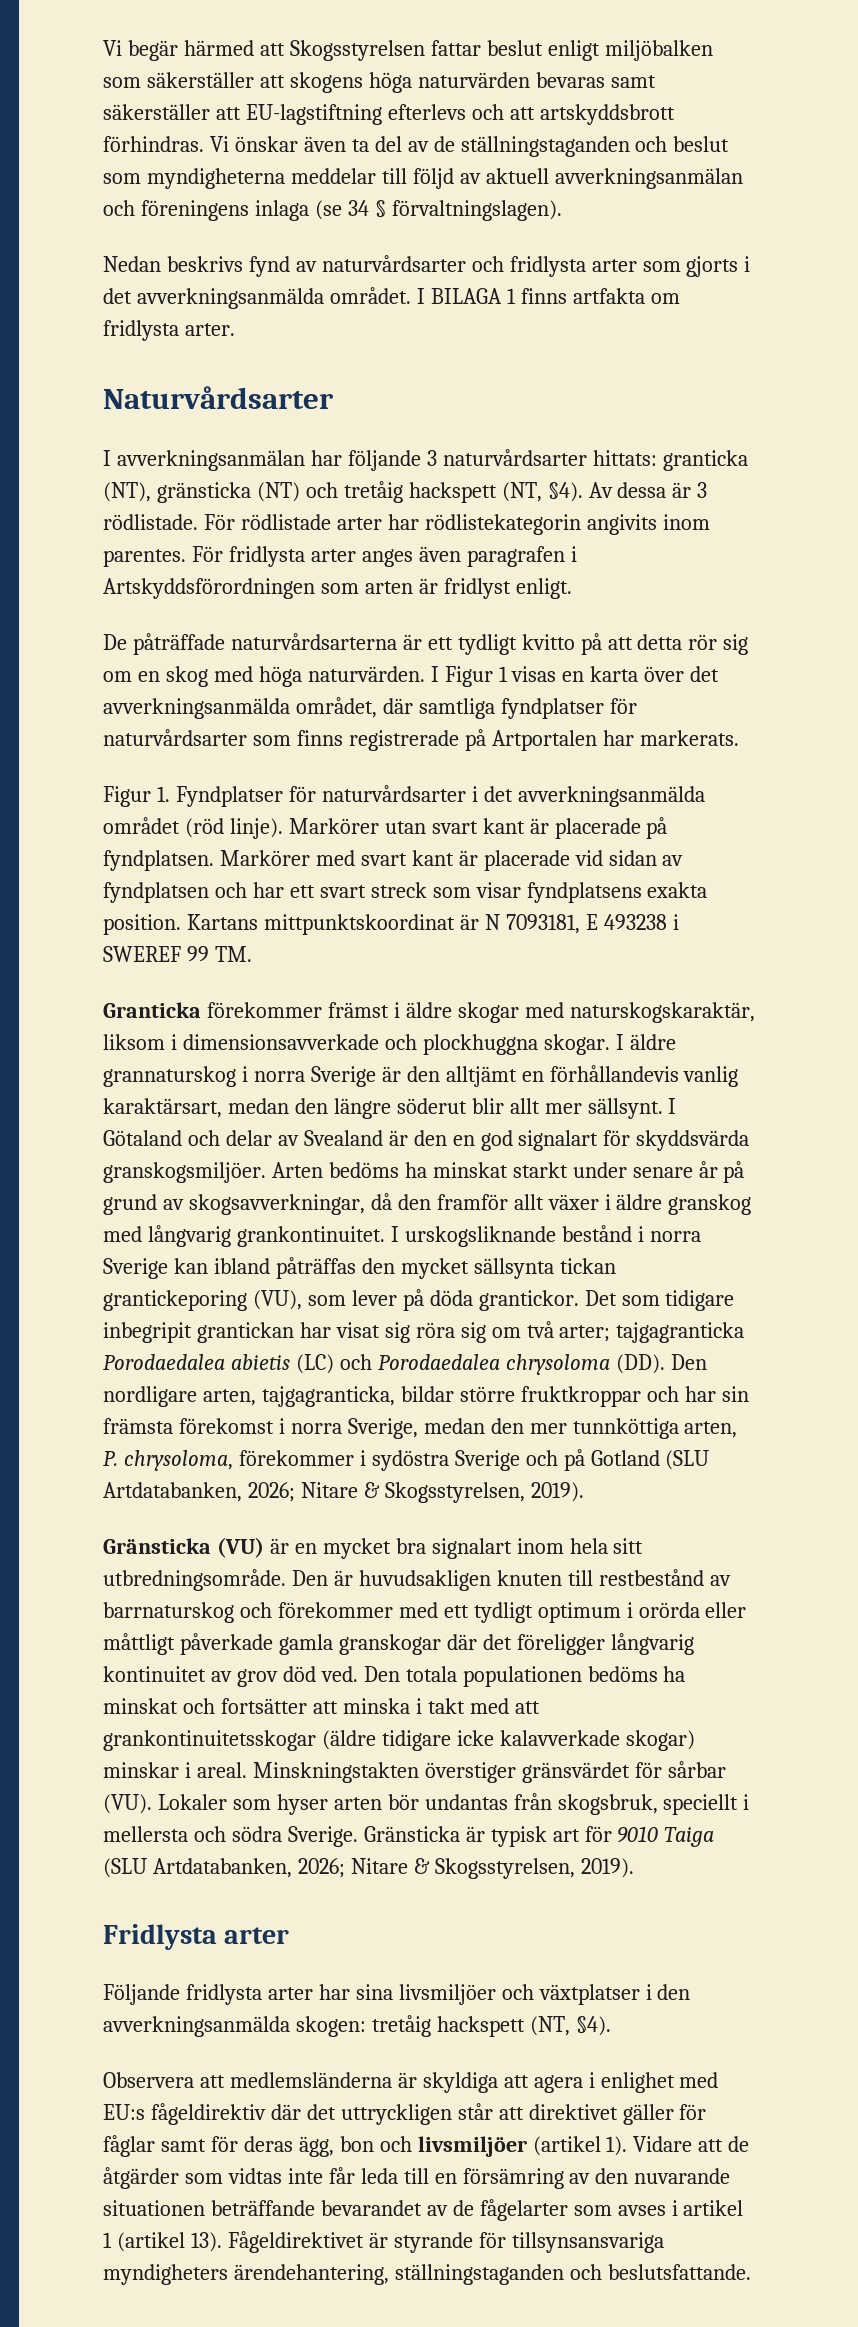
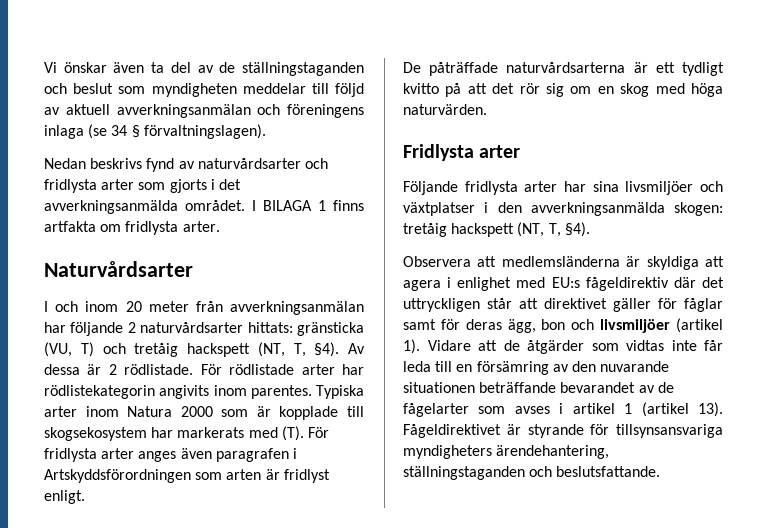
[103,40,713,61] [103,72,656,93] [103,104,675,125] [103,136,229,152] Vi begär härmed att Skogsstyrelsen fattar beslut enligt miljöbalken som säkerställer att skogens höga naturvärden bevaras samt säkerställer att EU-lagstiftning efterlevs och att artskyddsbrott förhindras. Vi -> [44,62,57,73] Vi
[146,168,285,189] myndigheterna -> [151,83,237,97] myndigheten
(111, 458) none -> [55,301,223,312] och inom 20 meter från
[426,450,437,466] 3 -> [127,322,136,333] 2
[662,450,748,471] [103,482,300,503] granticka (NT), gränsticka (NT) -> [297,322,364,336] [44,342,94,357] gränsticka (VU, T)
(542, 492) none -> [293,343,306,357] T,
[697,482,708,498] 3 -> [108,364,117,375] 2
(186, 558) none -> [316,385,364,399] [44,406,364,420] [44,426,304,441] Typiska arter inom Natura 2000 som är kopplade till skogsekosystem har markerats med (T).
[637,634,683,650] detta -> [492,83,515,94] det
[430,666,720,687] [103,697,637,719] [103,729,739,751] [103,785,705,807] [103,817,668,839] [103,850,684,871] [103,882,708,903] [103,914,679,935] [103,946,252,962] [103,1002,755,1023] [103,1034,676,1055] [103,1065,739,1087] [103,1098,677,1119] [103,1130,750,1151] [103,1161,745,1183] [103,1193,752,1215] [103,1225,701,1247] [103,1257,616,1279] [103,1289,735,1311] [103,1321,745,1343] [103,1354,707,1375] [103,1386,749,1407] [103,1418,738,1439] [103,1449,710,1471] [103,1482,584,1503] [103,1537,644,1559] [103,1569,731,1591] [103,1602,747,1623] [103,1633,694,1655] [103,1666,686,1687] [103,1698,540,1714] [103,1730,695,1751] [103,1761,726,1783] [103,1793,750,1815] [103,1826,715,1847] [103,1858,634,1879] I Figur 1 visas en karta över det avverkningsanmälda området, där samtliga fyndplatser för naturvårdsarter som finns registrerade på Artportalen har markerats. // Figur 1. Fyndplatser för naturvårdsarter i det avverkningsanmälda området (röd linje). Markörer utan svart kant är placerade på fyndplatsen. Markörer med svart kant är placerade vid sidan av fyndplatsen och har ett svart streck som visar fyndplatsens exakta position. Kartans mittpunktskoordinat är N 7093181, E 493238 i SWEREF 99 TM. // Granticka förekommer främst i äldre skogar med naturskogskaraktär, liksom i dimensionsavverkade och plockhuggna skogar. I äldre grannaturskog i norra Sverige är den alltjämt en förhållandevis vanlig karaktärsart, medan den längre söderut blir allt mer sällsynt. I Götaland och delar av Svealand är den en god signalart för skyddsvärda granskogsmiljöer. Arten bedöms ha minskat starkt under senare år på grund av skogsavverkningar, då den framför allt växer i äldre granskog med långvarig grankontinuitet. I urskogsliknande bestånd i norra Sverige kan ibland påträffas den mycket sällsynta tickan grantickeporing (VU), som lever på döda grantickor. Det som tidigare inbegripit grantickan har visat sig röra sig om två arter; tajgagranticka Porodaedalea abietis (LC) och Porodaedalea chrysoloma (DD). Den nordligare arten, tajgagranticka, bildar större fruktkroppar och har sin främsta förekomst i norra Sverige, medan den mer tunnköttiga arten, P. chrysoloma, förekommer i sydöstra Sverige och på Gotland (SLU Artdatabanken, 2026; Nitare & Skogsstyrelsen, 2019). // Gränsticka (VU) är en mycket bra signalart inom hela sitt utbredningsområde. Den är huvudsakligen knuten till restbestånd av barrnaturskog och förekommer med ett tydligt optimum i orörda eller måttligt påverkade gamla granskogar där det föreligger långvarig kontinuitet av grov död ved. Den totala populationen bedöms ha minskat och fortsätter att minska i takt med att grankontinuitetsskogar (äldre tidigare icke kalavverkade skogar) minskar i areal. Minskningstakten överstiger gränsvärdet för sårbar (VU). Lokaler som hyser arten bör undantas från skogsbruk, speciellt i mellersta och södra Sverige. Gränsticka är typisk art för 9010 Taiga (SLU Artdatabanken, 2026; Nitare & Skogsstyrelsen, 2019). -> (487, 109) none
(570, 2026) none -> [548,223,561,237] T,

